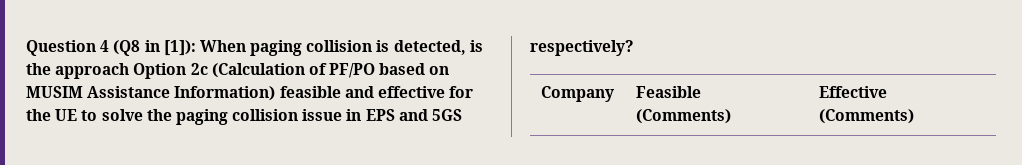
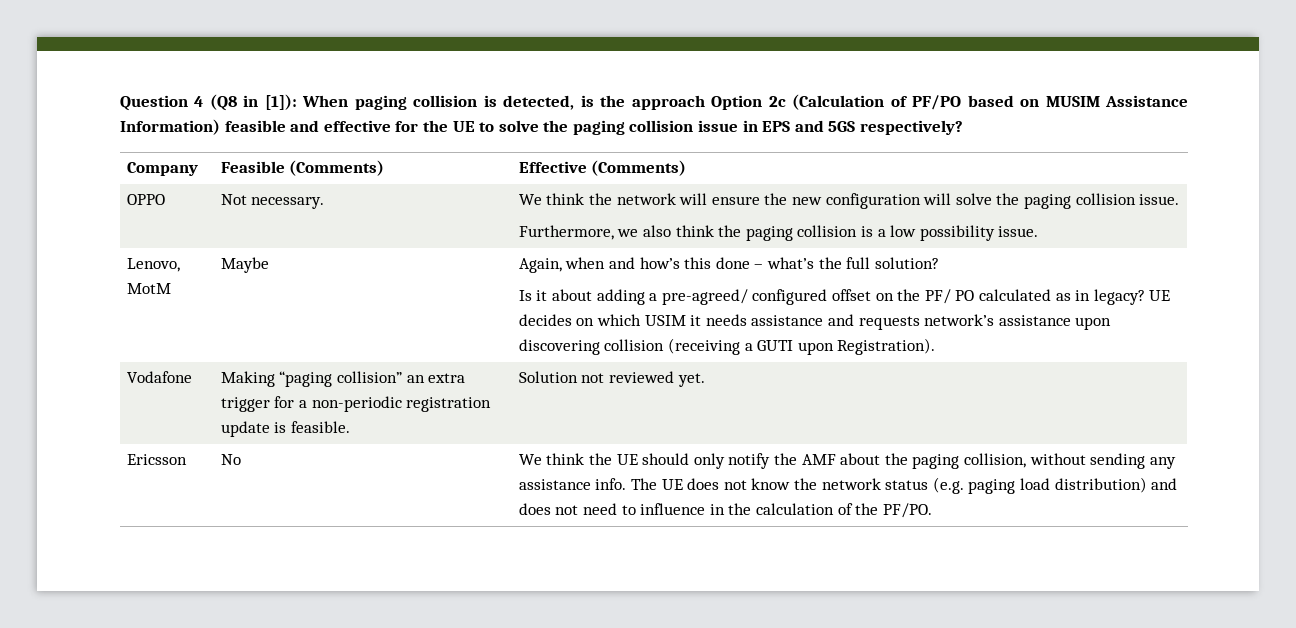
(914, 116) none -> [126,194,165,205] [220,194,325,209] [518,193,1180,209] [518,225,1039,241] [126,258,180,272] [126,283,171,294] [220,257,269,273] [518,257,939,273] [518,289,1171,305] [518,314,1112,330] [518,338,936,355] [126,371,192,383] [220,371,466,387] [220,396,492,412] [220,421,351,437] [518,371,705,387] [126,454,187,465] [220,454,241,465] [518,453,1176,469] [518,477,1178,494] [518,503,932,518] // OPPO | Not necessary. | We think the network will ensure the new configuration will solve the paging collision issue. // Furthermore, we also think the paging collision is a low possibility issue. // Lenovo, MotM | Maybe | Again, when and how’s this done – what’s the full solution? // Is it about adding a pre-agreed/ configured offset on the PF/ PO calculated as in legacy? UE decides on which USIM it needs assistance and requests network’s assistance upon discovering collision (receiving a GUTI upon Registration). // Vodafone | Making “paging collision” an extra trigger for a non-periodic registration update is feasible. | Solution not reviewed yet. // Ericsson | No | We think the UE should only notify the AMF about the paging collision, without sending any assistance info. The UE does not know the network status (e.g. paging load distribution) and does not need to influence in the calculation of the PF/PO.

